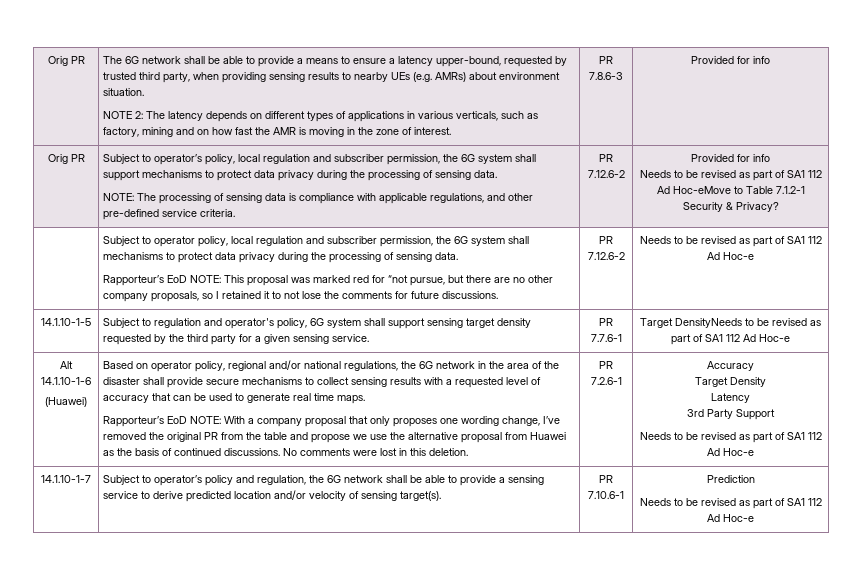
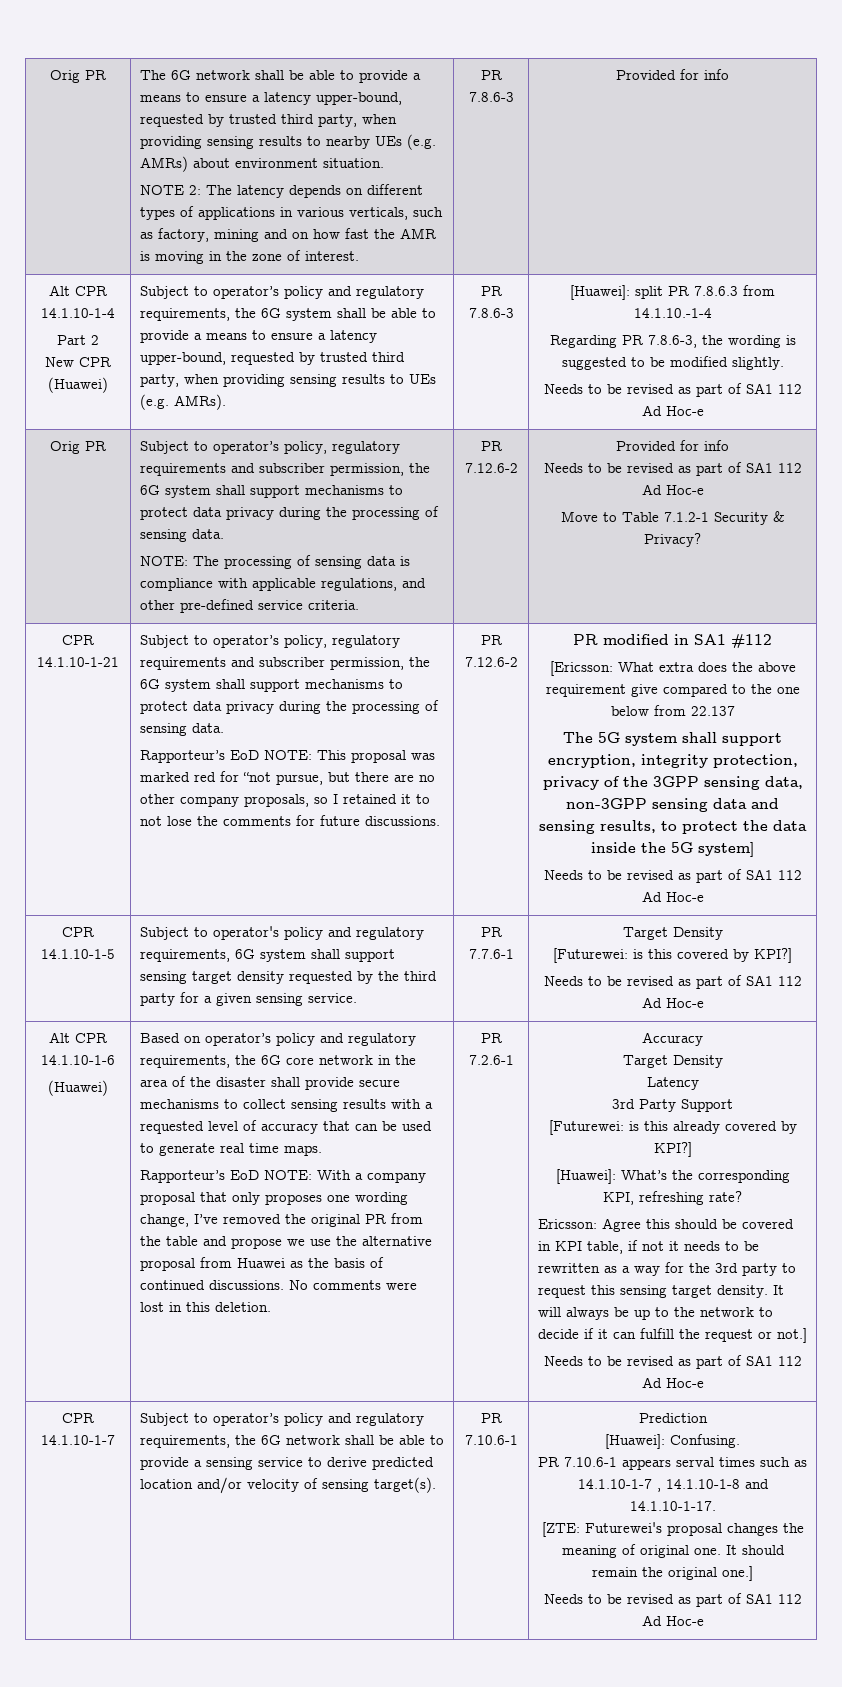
(770, 60) none -> [49,285,107,296] [41,308,115,318] [57,335,99,345] [45,357,111,367] [48,377,108,393] [139,286,424,299] [139,308,436,321] [139,330,377,343] [139,352,405,365] [139,374,436,387] [139,394,226,410] [480,286,502,296] [468,308,514,318] [570,285,775,300] [633,308,712,318] [549,335,796,348] [561,356,784,370] [543,383,802,397] [641,405,704,416] // Alt CPR 14.1.10-1-4 // Part 2 // New CPR (Huawei) | Subject to operator’s policy and regulatory requirements, the 6G system shall be able to provide a means to ensure a latency upper-bound, requested by trusted third party, when providing sensing results to UEs (e.g. AMRs). | PR 7.8.6-3 | [Huawei]: split PR 7.8.6.3 from 14.1.10.-1-4 // Regarding PR 7.8.6-3, the wording is suggested to be modified slightly. // Needs to be revised as part of SA1 112 Ad Hoc-e
[238,154,311,164] local regulation -> [331,441,400,454] [139,463,226,476] regulatory requirements
[672,186,731,194] Hoc-eMove -> [665,485,704,495] [560,511,598,522] Hoc-e // Move
[103,236,530,247] | Subject to operator policy, local regulation and subscriber permission, the 6G system shall -> [62,635,94,645] [37,657,119,667] [139,635,400,648] [139,657,430,670] [139,679,300,692] CPR 14.1.10-1-21 | Subject to operator’s policy, regulatory requirements and subscriber permission, the 6G system shall support
(625, 256) none -> [573,634,772,648] [549,661,796,676] [545,684,800,697] [610,705,735,716] [563,732,782,746] [547,754,798,768] [542,776,803,790] [566,798,779,812] [539,820,807,834] [591,842,754,857] PR modified in SA1 #112 // [Ericsson: What extra does the above requirement give compared to the one below from 22.137 // The 5G system shall support encryption, integrity protection, privacy of the 3GPP sensing data, non-3GPP sensing data and sensing results, to protect the data inside the 5G system] //
(754, 256) none -> [62,927,94,937] CPR
[154,318,308,329] regulation and operator's policy, -> [212,926,424,940] [139,949,230,962] operator's policy and regulatory requirements,
[675,318,742,328] DensityNeeds -> [672,927,723,940] [553,948,792,963] [543,976,583,986] Density // [Futurewei: is this covered by KPI?] // Needs
(73, 365) none -> [75,1033,107,1043] CPR
[151,360,434,372] operator policy, regional and/or national regulations, the 6G -> [204,1033,416,1046] [139,1055,314,1068] operator’s policy and regulatory requirements, the 6G core
(775, 414) none -> [548,1120,797,1135] [653,1142,692,1157] [555,1169,790,1184] [603,1191,742,1205] [537,1218,794,1232] [537,1240,759,1254] [537,1262,796,1276] [537,1285,784,1298] [537,1307,773,1320] [537,1328,807,1343] // [Futurewei: is this already covered by KPI?] // [Huawei]: What’s the corresponding KPI, refreshing rate? // Ericsson: Agree this should be covered in KPI table, if not it needs to be rewritten as a way for the 3rd party to request this sensing target density. It will always be up to the network to decide if it can fulfill the request or not.]
(754, 452) none -> [62,1413,94,1423] CPR
[257,475,307,485] regulation, -> [355,1413,424,1426] [139,1435,230,1448] regulatory requirements,
(755, 479) none -> [605,1434,740,1449] [538,1457,807,1470] [577,1479,769,1492] [629,1501,716,1511] [541,1522,804,1537] [561,1544,785,1558] [592,1566,753,1581] // [Huawei]: Confusing. // PR 7.10.6-1 appears serval times such as 14.1.10-1-7 , 14.1.10-1-8 and 14.1.10-1-17. // [ZTE: Futurewei's proposal changes the meaning of original one. It should remain the original one.]

